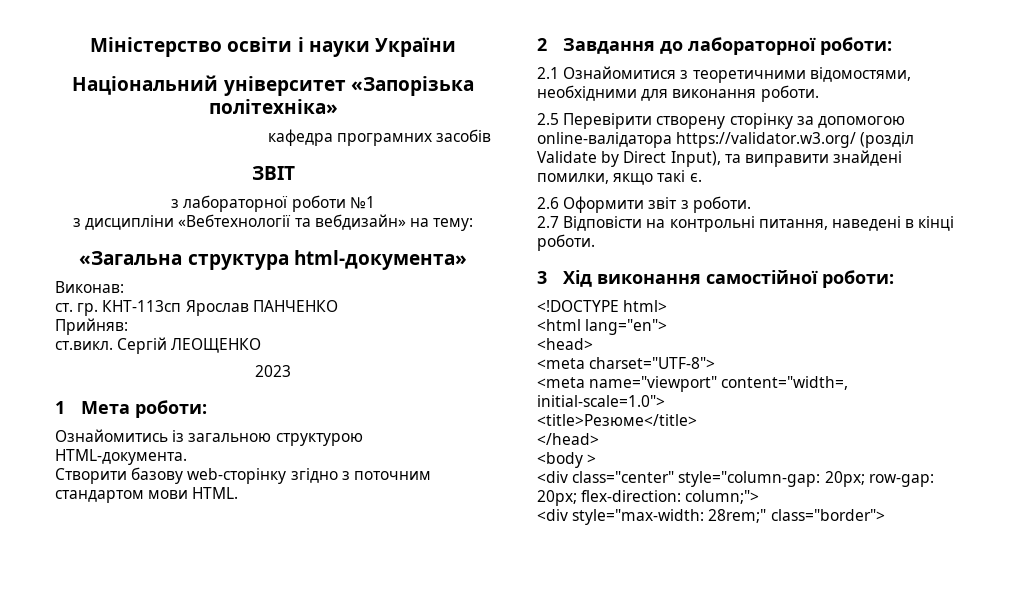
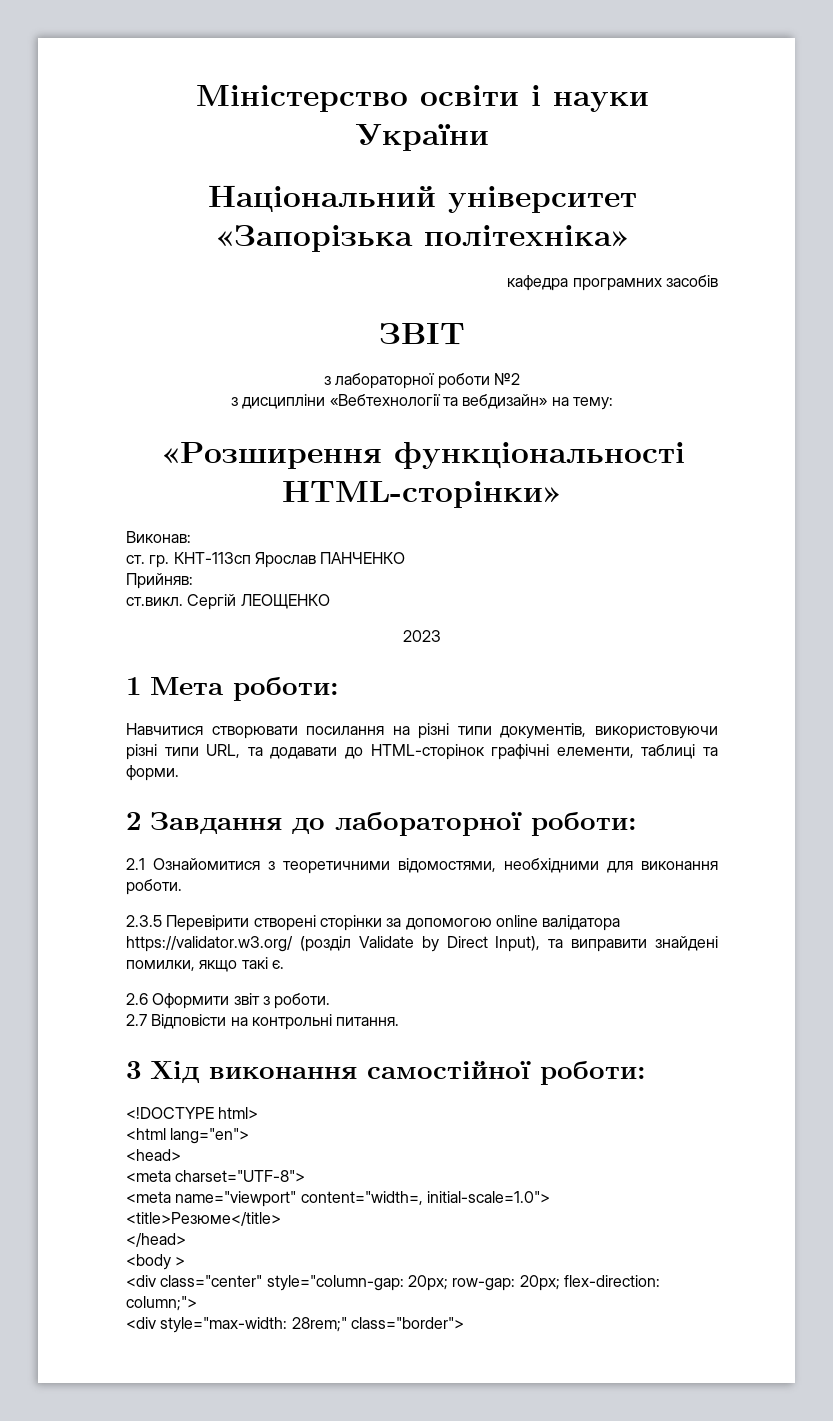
[349,196,375,209] №1 -> [493,373,520,385] №2
[79,250,467,270] «Загальна структура html-документа» -> [159,442,685,469] [281,481,563,508] «Розширення функціональності HTML-сторінки»
[55,429,363,446] [55,449,187,465] [55,467,431,484] [55,487,239,503] Ознайомитись із загальною структурою HTML-документа. // Створити базову web-сторінку згідно з поточним стандартом мови HTML. -> [126,723,718,739] [126,744,719,760] [126,765,179,781] Навчитися створювати посилання на різні типи документів, використовуючи різні типи URL, та додавати до HTML-сторінок графічні елементи, таблиці та форми.
[537,113,905,129] [537,132,672,148] 2.5 Перевірити створену сторінку за допомогою online-валідатора -> [126,915,621,931] 2.3.5 Перевірити створені сторінки за допомогою online валідатора
[758,216,955,231] [537,234,595,251] питання, наведені в кінці роботи. -> [336,1017,400,1026] питання.

